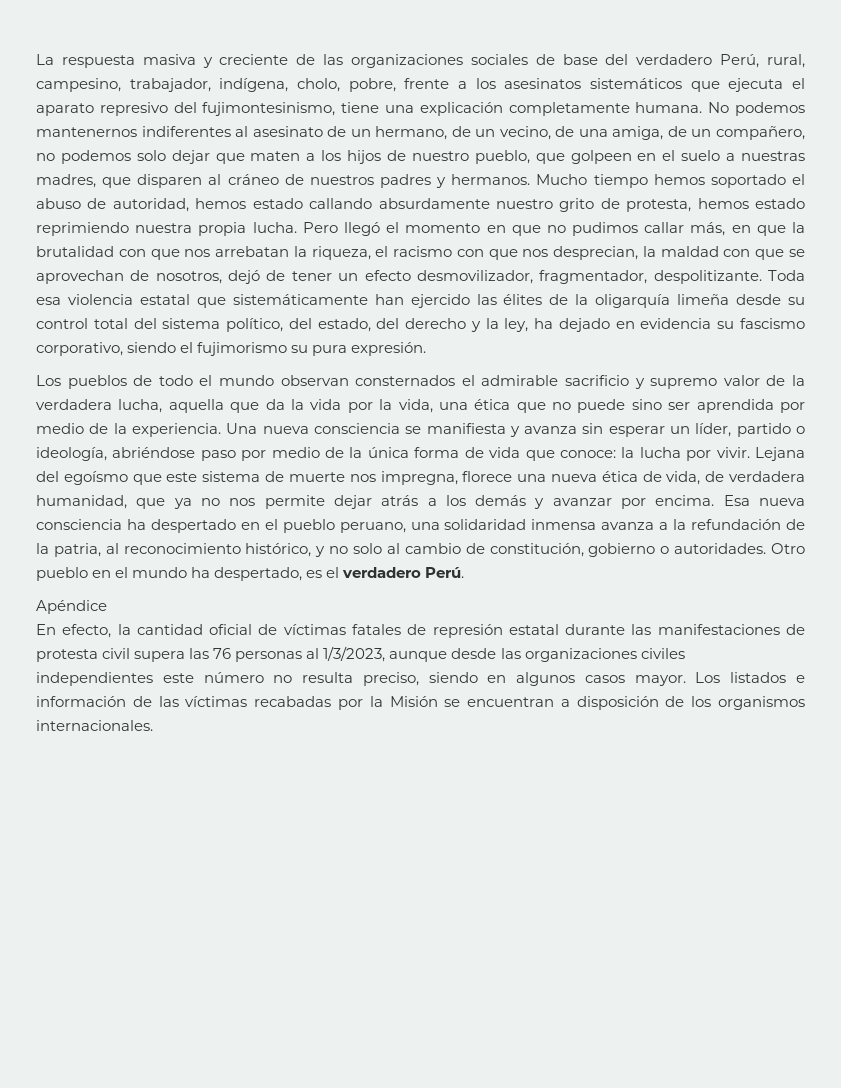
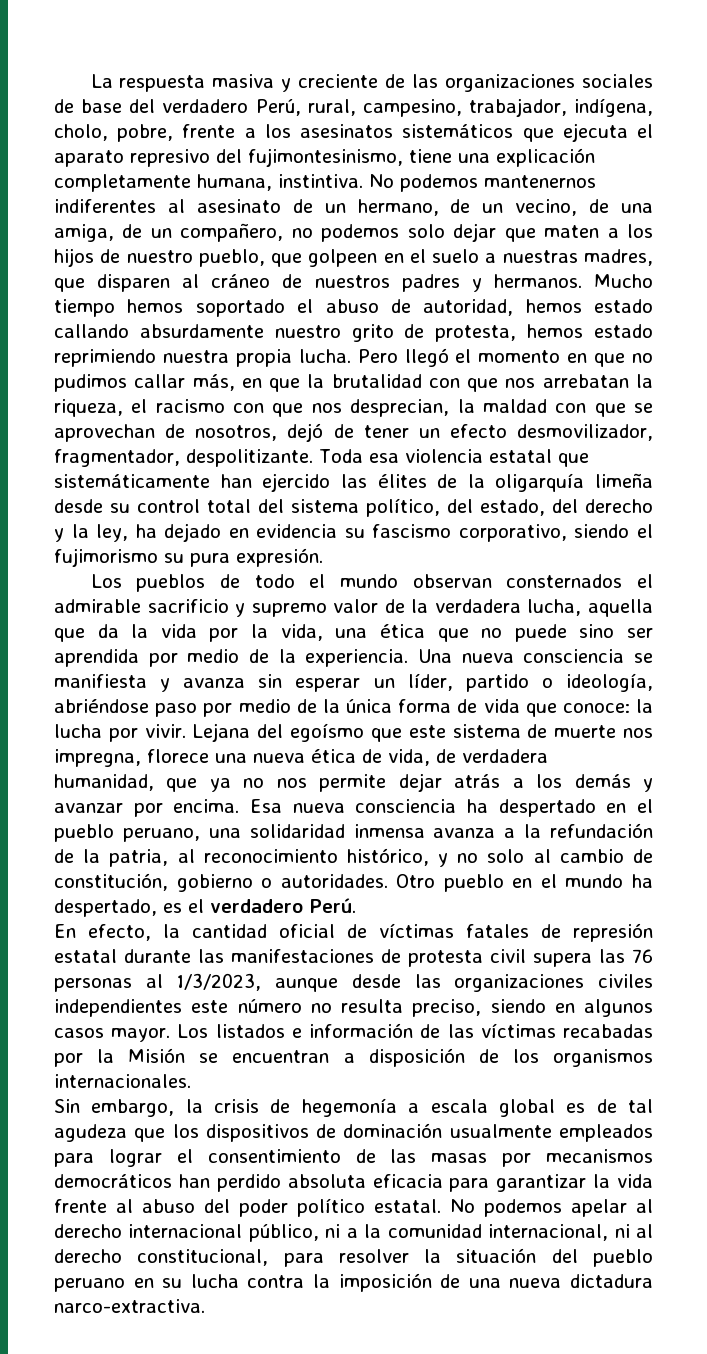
[635,102,703,113] humana. -> [197,174,363,191] humana, instintiva.
[36,600,107,614] // Apéndice -> (356, 905) none
(153, 725) none -> [54,1098,654,1117] [54,1123,653,1142] [54,1149,653,1167] [54,1174,653,1192] [54,1198,653,1217] [54,1224,654,1242] [54,1248,653,1267] [54,1273,654,1292] [54,1299,205,1313] // Sin embargo, la crisis de hegemonía a escala global es de tal agudeza que los dispositivos de dominación usualmente empleados para lograr el consentimiento de las masas por mecanismos democráticos han perdido absoluta eficacia para garantizar la vida frente al abuso del poder político estatal. No podemos apelar al derecho internacional público, ni a la comunidad internacional, ni al derecho constitucional, para resolver la situación del pueblo peruano en su lucha contra la imposición de una nueva dictadura narco-extractiva.

